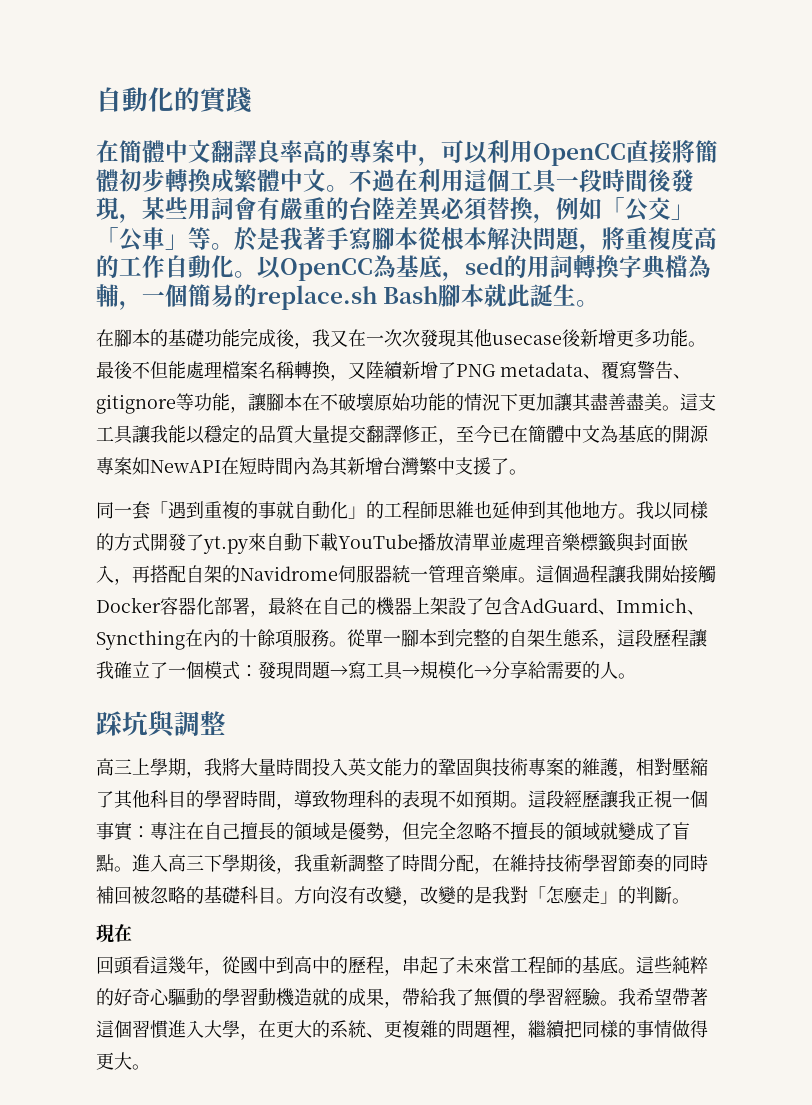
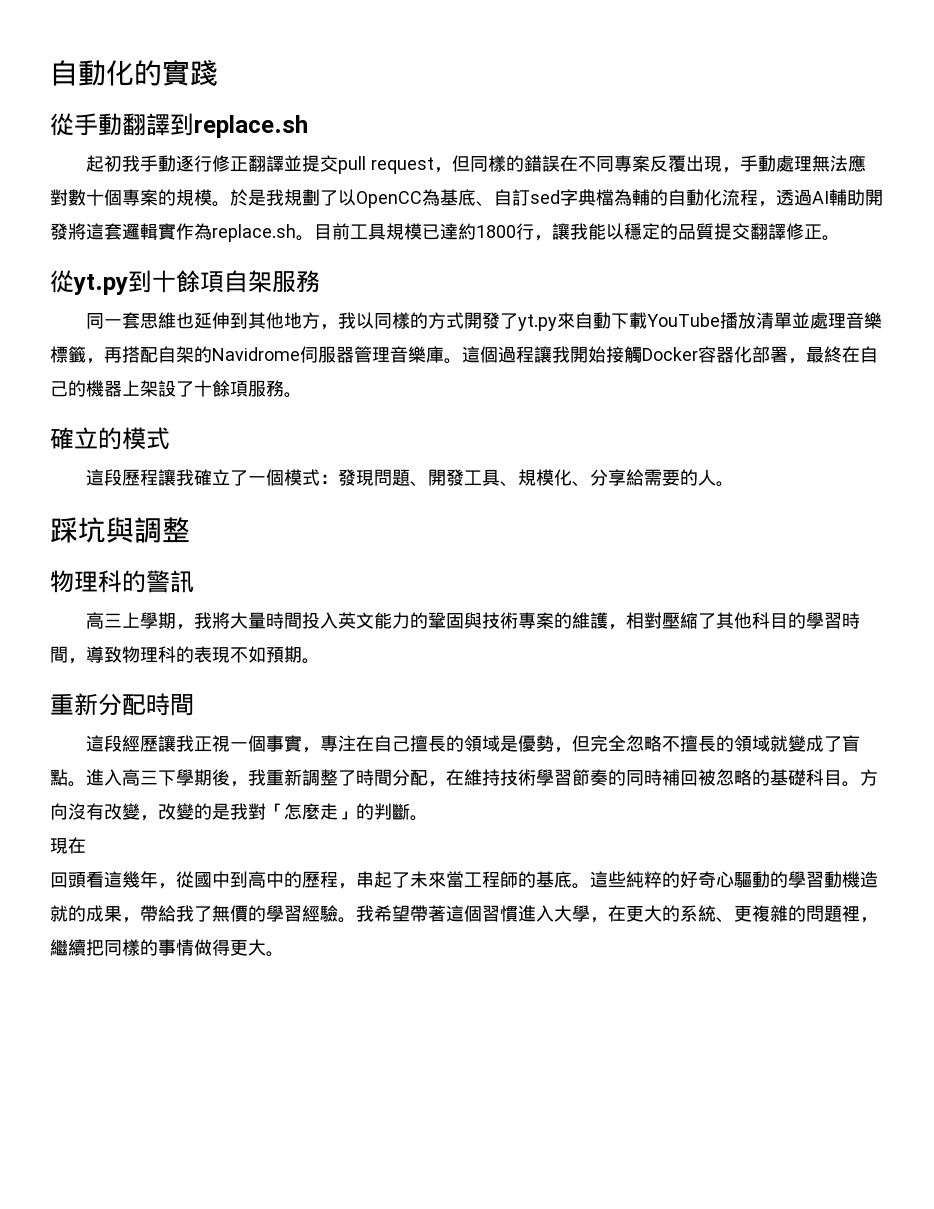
[96,139,718,166] [96,168,694,194] [96,197,694,223] [96,226,717,253] [96,255,711,281] [96,284,600,310] [96,328,706,349] [96,360,691,381] [96,393,716,414] [96,425,133,444] 在簡體中文翻譯良率高的專案中，可以利用OpenCC直接將簡體初步轉換成繁體中文。不過在利用這個工具一段時間後發現，某些用詞會有嚴重的台陸差異必須替換，例如「公交」「公車」等。於是我著手寫腳本從根本解決問題，將重複度高的工作自動化。以OpenCC為基底，sed的用詞轉換字典檔為輔，一個簡易的replace.sh Bash腳本就此誕生。 // 在腳本的基礎功能完成後，我又在一次次發現其他usecase後新增更多功能。最後不但能處理檔案名稱轉換，又陸續新增了PNG metadata、覆寫警告、gitignore等功能，讓腳本在不破壞原始功能的情況下更加讓其盡善盡美。這支工具 -> [50,113,308,138] [86,155,867,174] [50,189,883,208] [50,223,552,242] 從手動翻譯到replace.sh // 起初我手動逐行修正翻譯並提交pull request，但同樣的錯誤在不同專案反覆出現，手動處理無法應對數十個專案的規模。於是我規劃了以OpenCC為基底、自訂sed字典檔為輔的自動化流程，透過AI輔助開發將這套邏輯實作為replace.sh。目前工具規模已達約1800行，
[294,425,330,443] 大量 -> (714, 231) none
[438,425,709,445] [96,457,527,476] [96,501,438,520] ，至今已在簡體中文為基底的開源專案如NewAPI在短時間內為其新增台灣繁中支援了。 // 同一套「遇到重複的事就自動化」的工程師 -> [822,235,840,241] [50,270,320,295] [86,312,141,329] 。 // 從yt.py到十餘項自架服務 // 同一套
[618,513,636,519] 。 -> [320,324,339,330] ，
[616,532,688,552] [96,565,114,583] 與封面嵌入 -> (86, 354) none
[392,565,428,583] 統一 -> (354, 354) none
[484,597,705,615] [96,628,617,650] 包含AdGuard、Immich、Syncthing在內的十餘項服務。從單一腳本到完整的自架生態系， -> [194,380,302,398] [50,427,170,450] 十餘項服務。 // 確立的模式 //
[330,661,492,680] →寫工具→規模化→ -> [410,469,591,487] 、開發工具、規模化、
(226, 723) none -> [50,570,194,593] // 物理科的警訊
(528, 805) none -> [50,693,194,716] // 重新分配時間 //
[132,826,150,838] ： -> [302,747,321,753] ，

